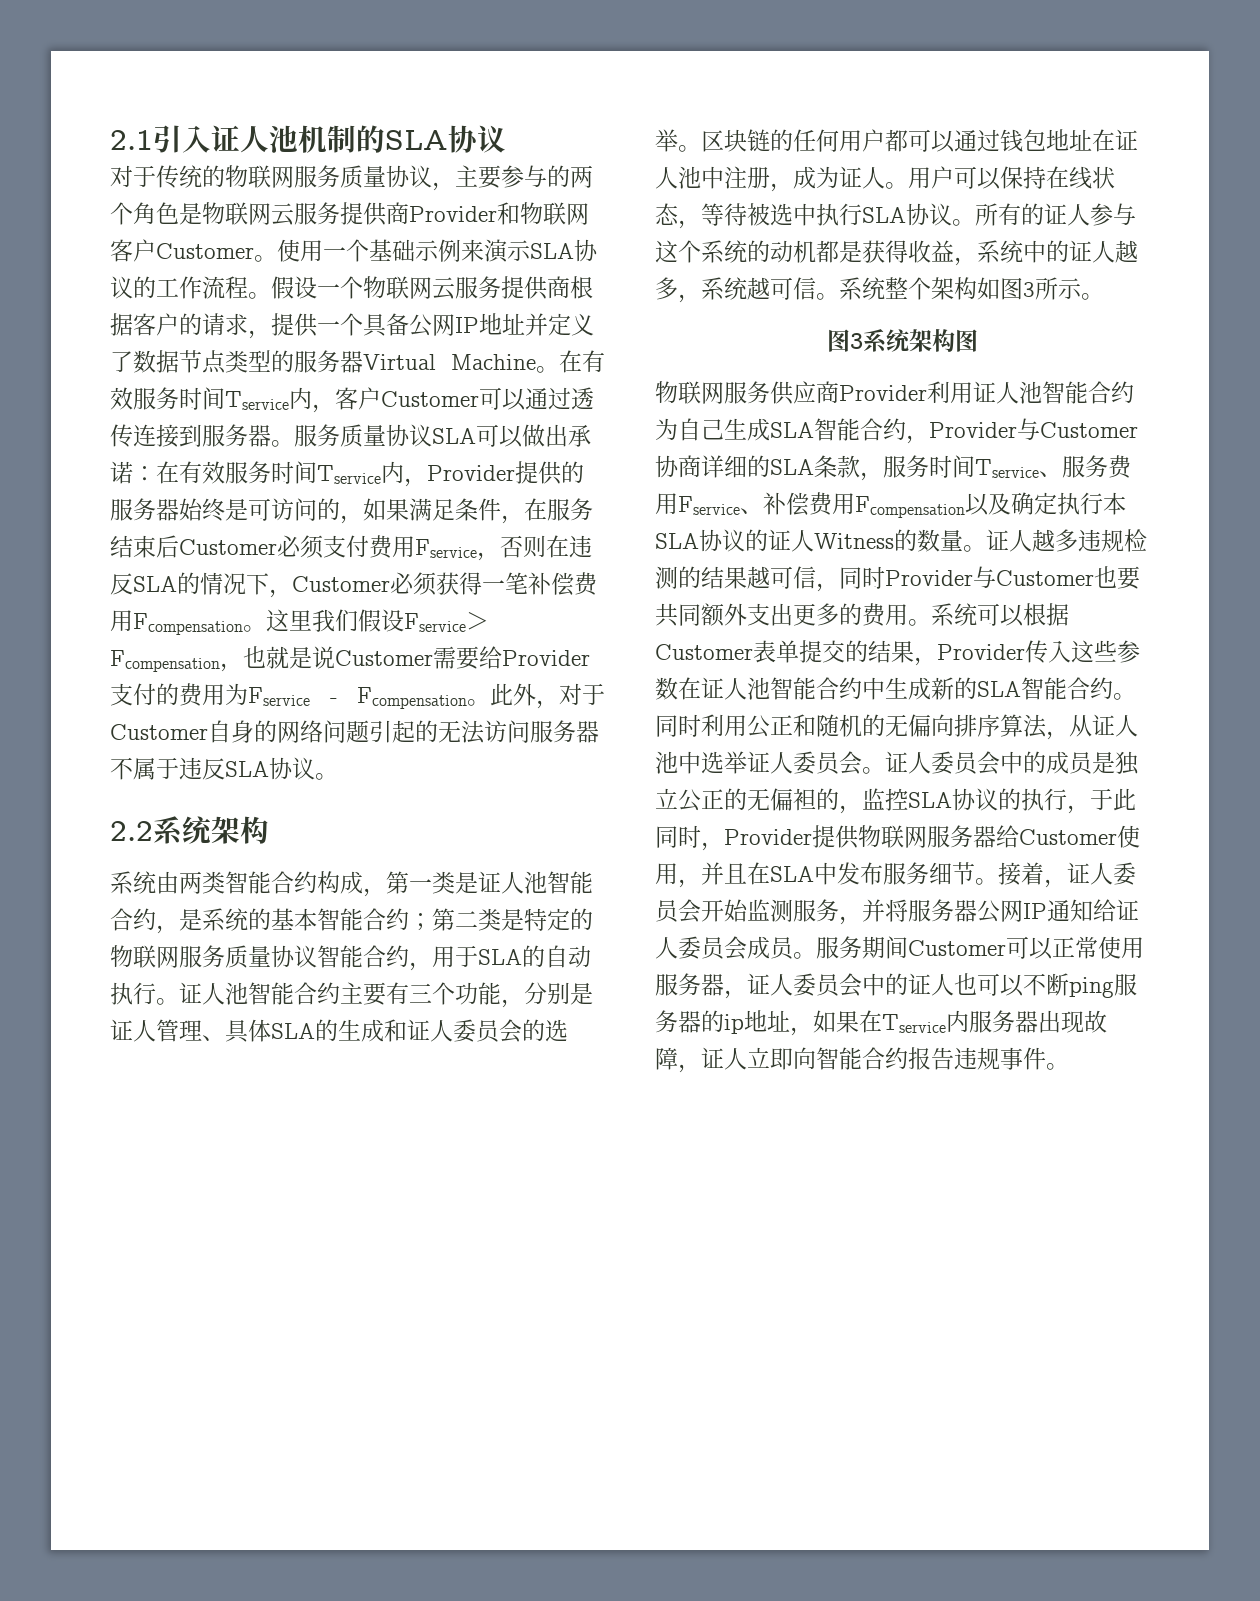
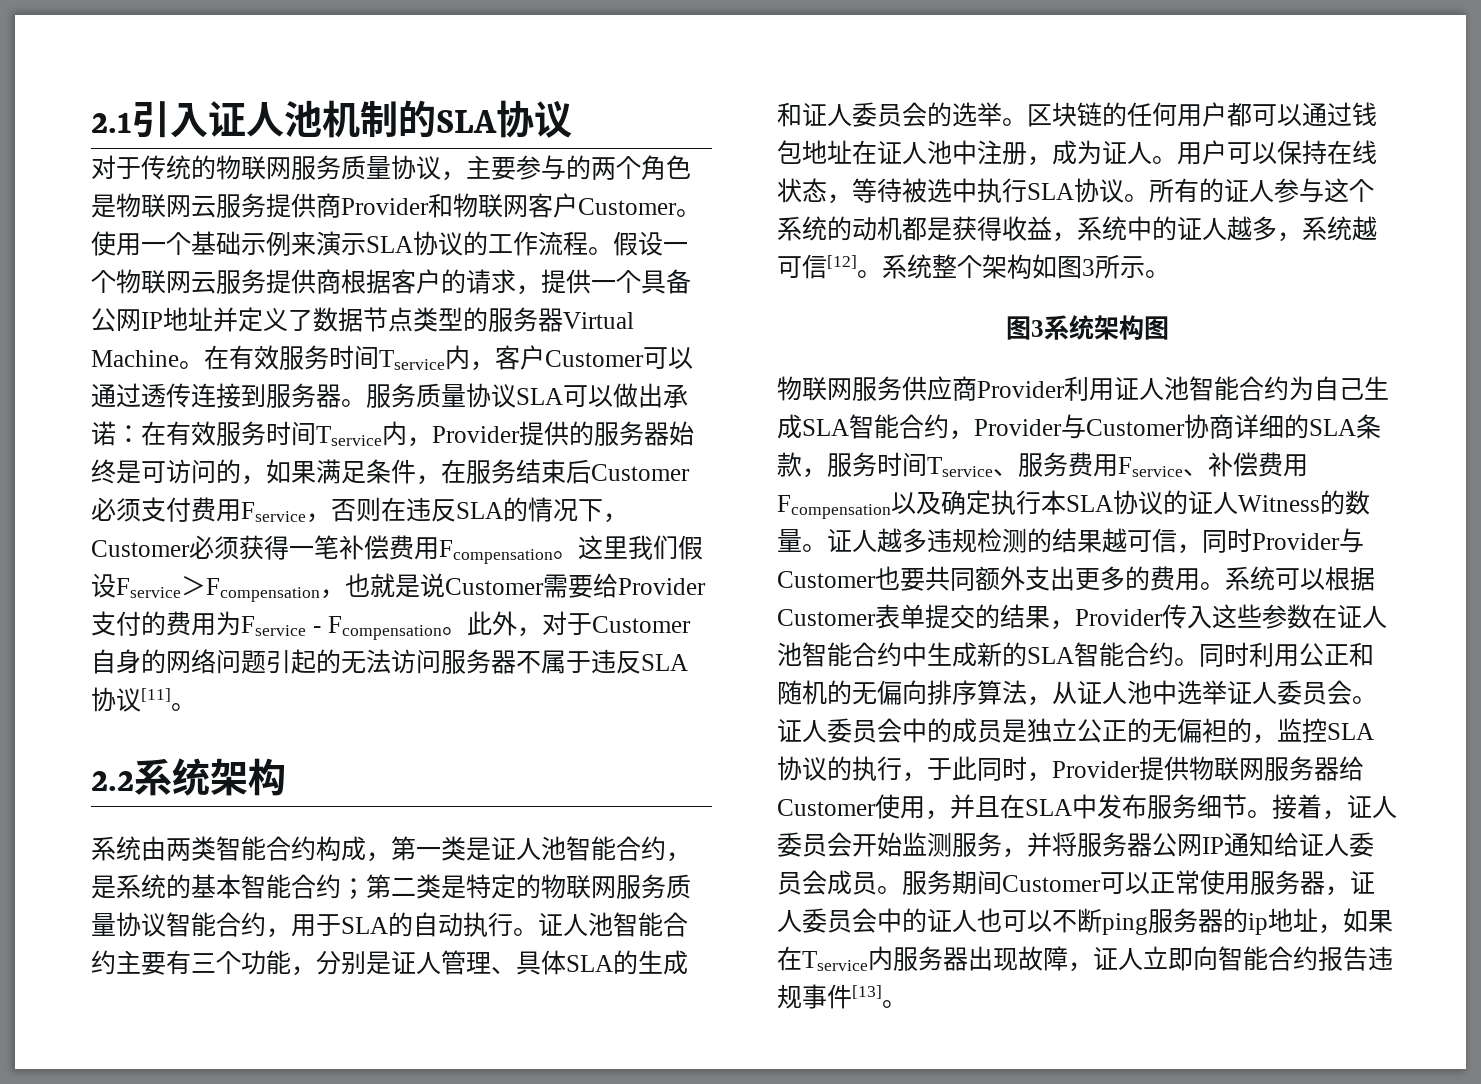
(315, 768) none -> [141,688,171,702] [11]
(816, 288) none -> [827,255,857,269] [12]
(1046, 1058) none -> [852,985,882,999] [13]

